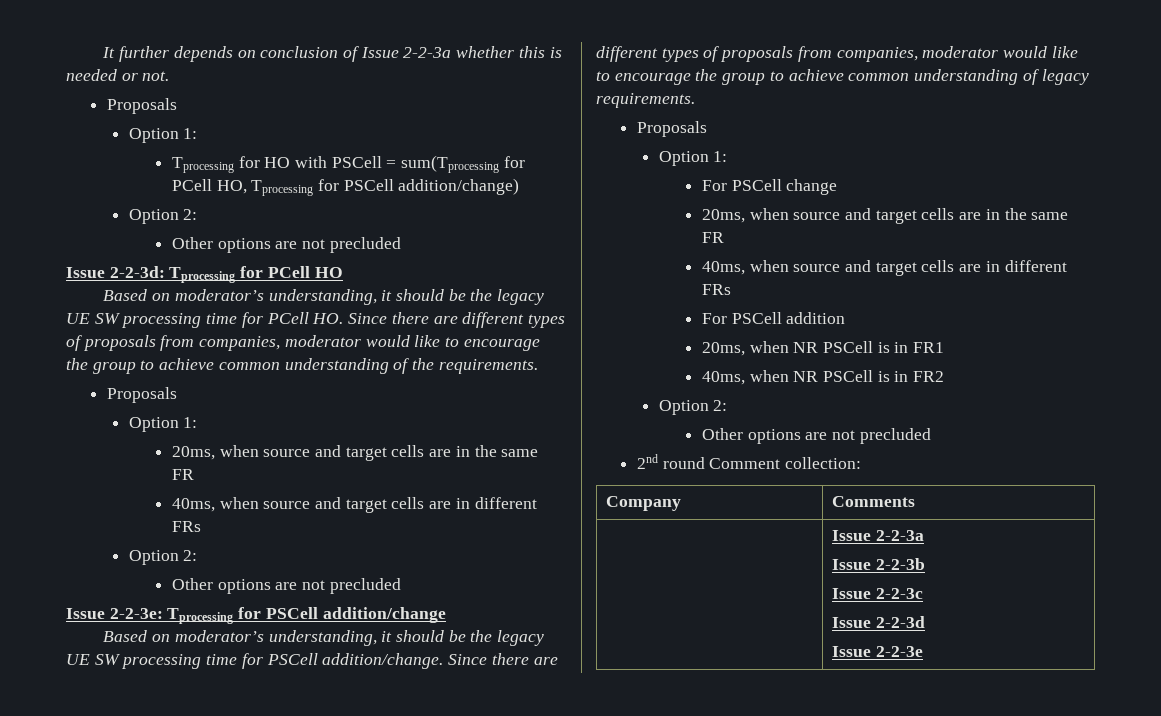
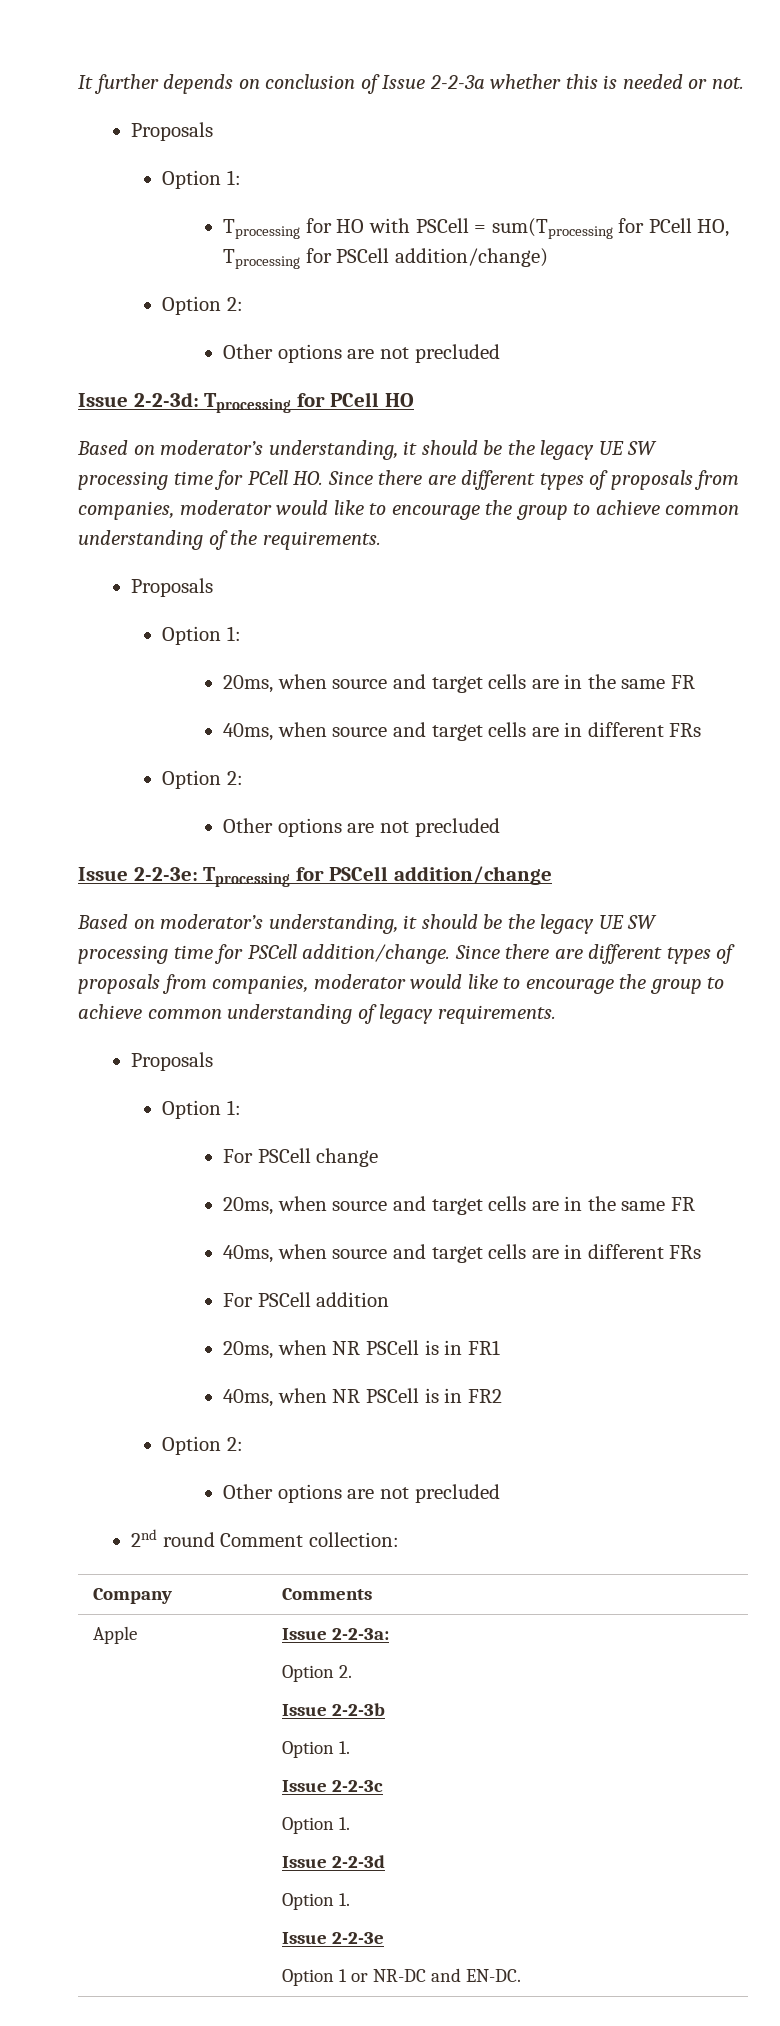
[831,530,924,541] | Issue 2-2-3a -> [92,1626,137,1644] [281,1628,389,1640] [281,1665,352,1682] Apple | Issue 2-2-3a: // Option 2.
(925, 564) none -> [281,1741,350,1758] // Option 1.
(923, 593) none -> [281,1817,350,1834] // Option 1.
(925, 622) none -> [281,1893,350,1910] // Option 1.
(923, 651) none -> [281,1968,521,1986] // Option 1 or NR-DC and EN-DC.

